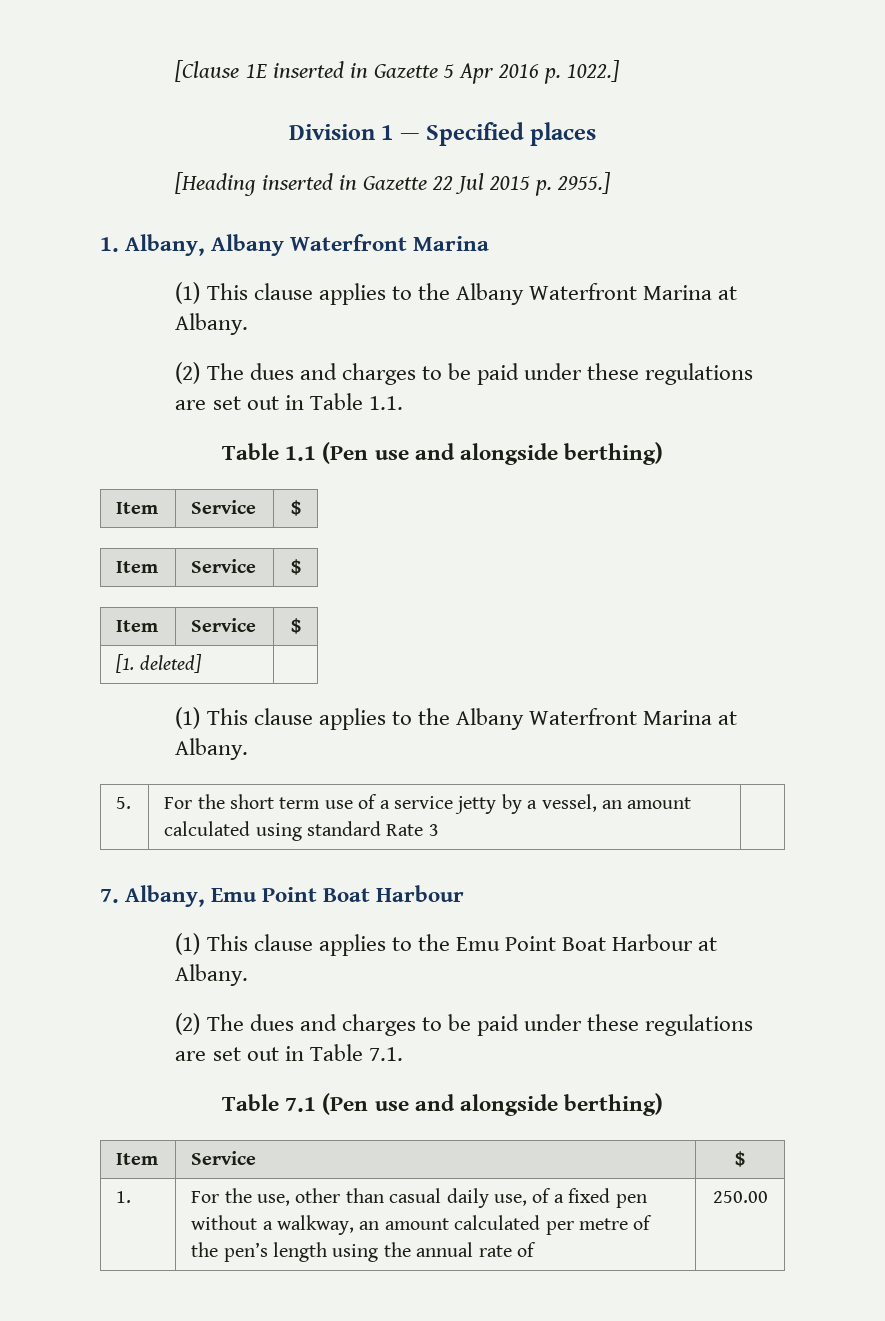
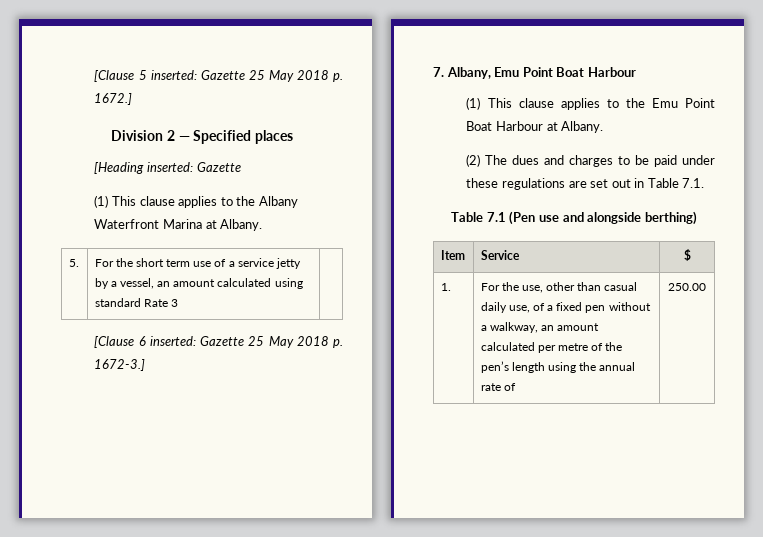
[175,60,621,84] [Clause 1E inserted in Gazette 5 Apr 2016 p. 1022.] -> [94,70,343,82] [94,93,133,105] [Clause 5 inserted: Gazette 25 May 2018 p. 1672.]
[381,125,394,140] 1 -> [166,130,175,141] 2
[261,172,612,196] [100,234,490,256] [175,282,738,305] [175,313,249,335] [175,362,754,385] [175,393,403,410] [222,442,663,465] [116,502,159,514] [191,500,257,514] [290,500,301,516] [116,561,159,573] [191,559,257,573] [290,559,301,575] [116,620,159,632] [191,618,257,632] [290,618,301,634] [116,654,202,673] inserted in Gazette 22 Jul 2015 p. 2955.] // 1. Albany, Albany Waterfront Marina // (1) This clause applies to the Albany Waterfront Marina at Albany. // (2) The dues and charges to be paid under these regulations are set out in Table 1.1. // Table 1.1 (Pen use and alongside berthing) // Item | Service | $ // Item | Service | $ // Item | Service | $ // [1. deleted] | -> [146,162,241,172] inserted: Gazette
(439, 830) none -> [94,336,344,348] [94,359,146,371] // [Clause 6 inserted: Gazette 25 May 2018 p. 1672-3.]

